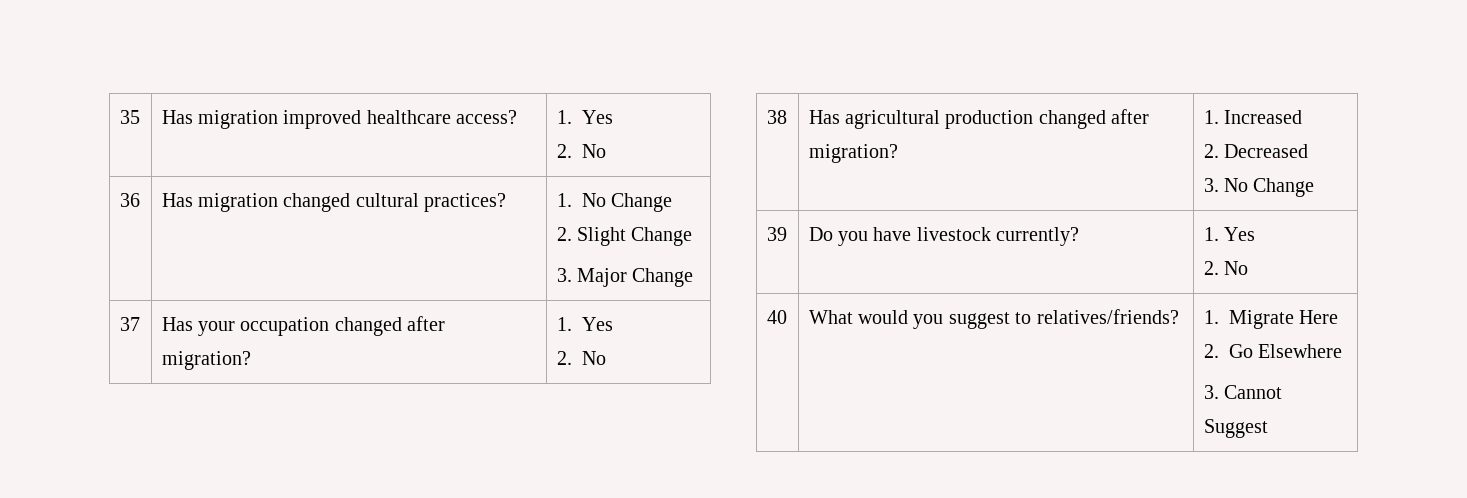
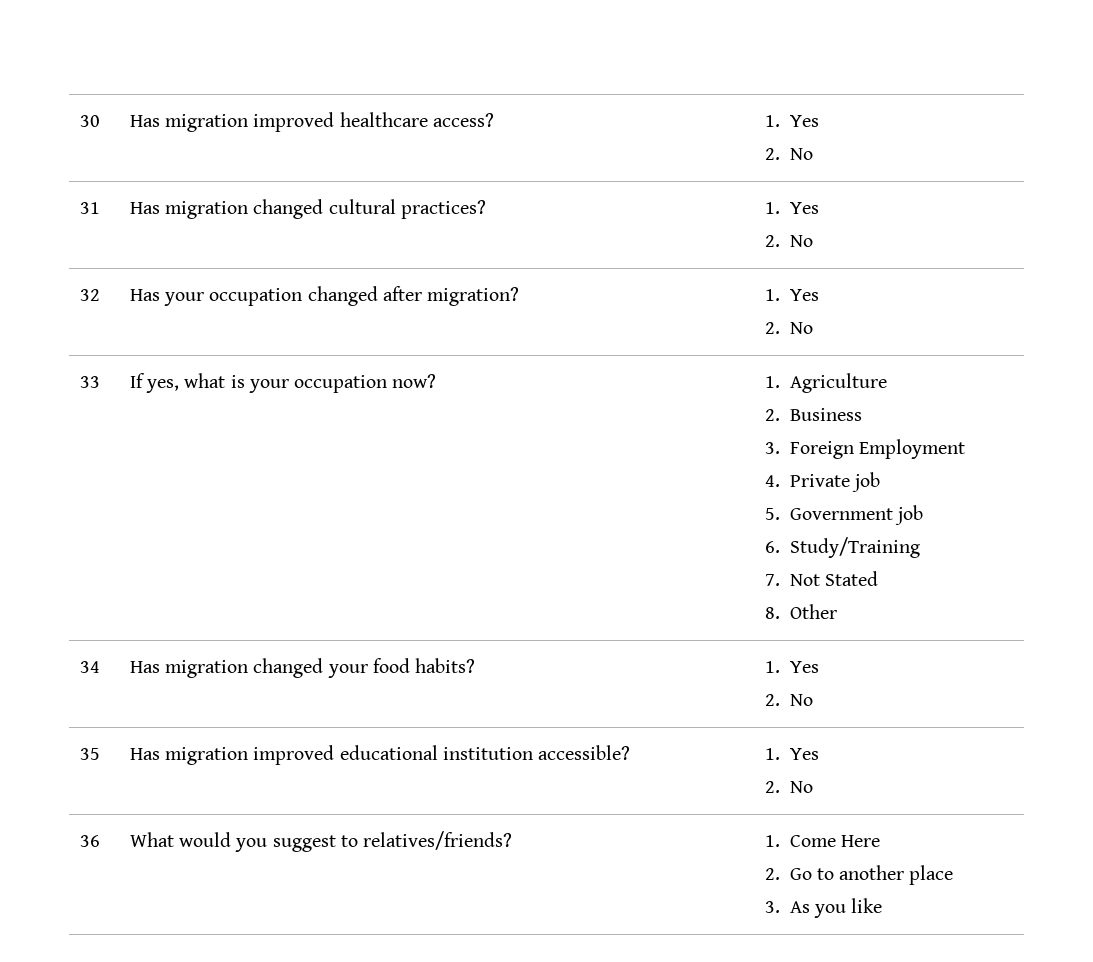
[119,110,140,124] 35 -> [79,115,100,127] 30
[119,193,140,207] 36 -> [79,202,100,214] 31
[581,193,672,212] [556,227,693,246] [556,268,694,287] [119,317,140,331] No Change // 2. Slight Change // 3. Major Change // 37 -> [789,202,819,214] [764,235,813,247] [79,289,100,301] Yes // 2. No // 32
[766,110,787,124] [808,109,1150,129] [808,144,898,163] [1203,110,1302,124] [1203,144,1308,158] [1203,178,1315,197] [766,227,787,241] [808,227,1080,246] [1203,227,1255,241] [1203,261,1248,275] [766,310,787,324] 38 | Has agricultural production changed after migration? | 1. Increased // 2. Decreased // 3. No Change // 39 | Do you have livestock currently? | 1. Yes // 2. No // 40 -> [79,376,100,388] [129,373,437,393] [764,373,887,393] [764,408,862,421] [764,439,965,459] [764,472,880,492] [764,505,923,525] [764,537,920,558] [764,571,878,586] [764,604,837,619] [79,661,100,673] [129,658,476,678] [764,661,819,673] [764,694,813,706] [79,748,100,760] [129,745,631,765] [764,748,819,760] [764,781,813,793] [79,835,100,847] 33 | If yes, what is your occupation now? | 1. Agriculture // 2. Business // 3. Foreign Employment // 4. Private job // 5. Government job // 6. Study/Training // 7. Not Stated // 8. Other // 34 | Has migration changed your food habits? | 1. Yes // 2. No // 35 | Has migration improved educational institution accessible? | 1. Yes // 2. No // 36
[1228,310,1294,329] Migrate -> [789,835,836,847] Come
[1257,344,1342,358] [1203,385,1282,399] [1203,419,1268,438] Elsewhere // 3. Cannot Suggest -> [816,865,954,885] [764,898,883,918] to another place // 3. As you like

